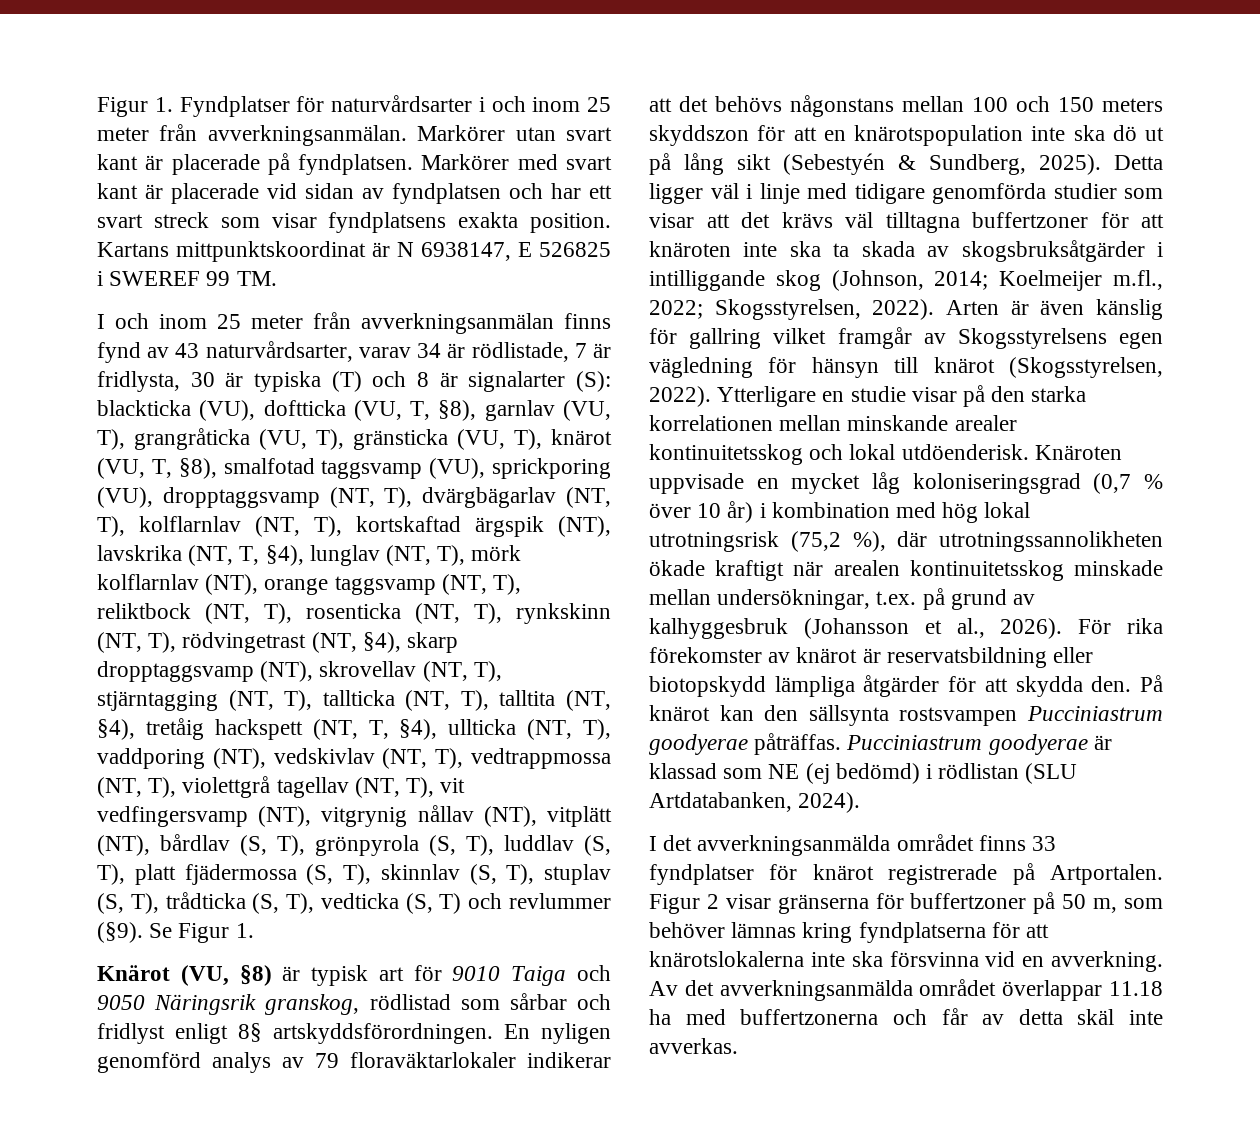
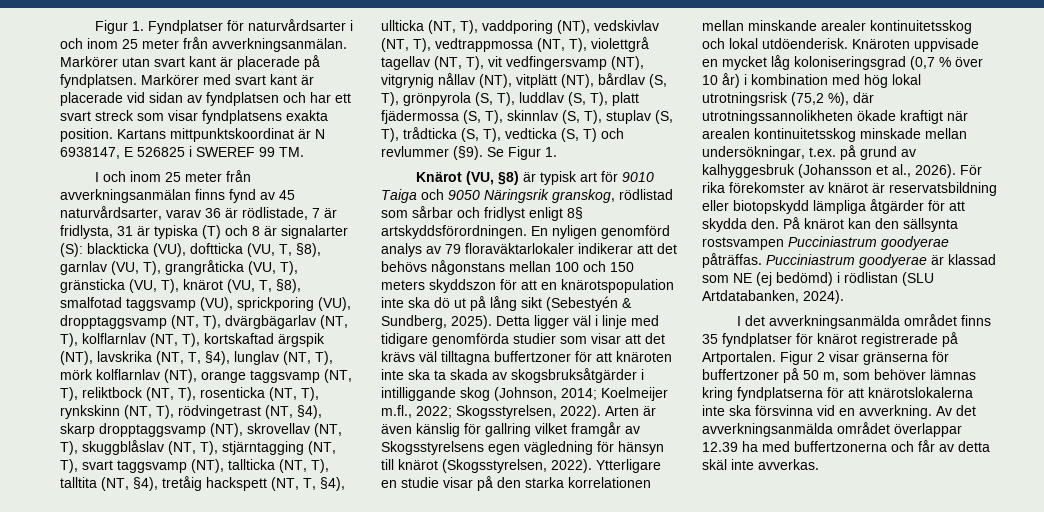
[175,343,200,358] 43 -> [279,190,295,200] 45
[417,343,442,358] 34 -> [205,208,221,218] 36
[190,372,215,387] 30 -> [117,226,133,236] 31
[97,690,313,711] stjärntagging (NT, T), -> [82,440,336,455] [60,459,224,473] skuggblåslav (NT, T), stjärntagging (NT, T), svart taggsvamp (NT),
[1032,836,1057,851] 33 -> [702,334,718,344] 35
[1109,981,1163,996] 11.18 -> [702,442,738,452] 12.39

